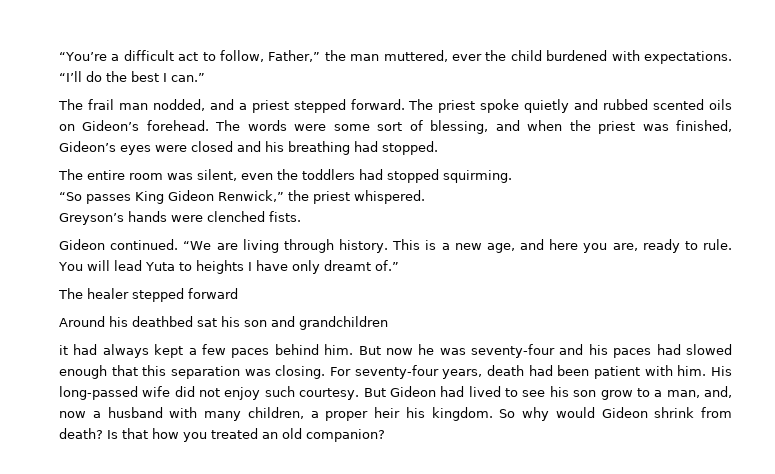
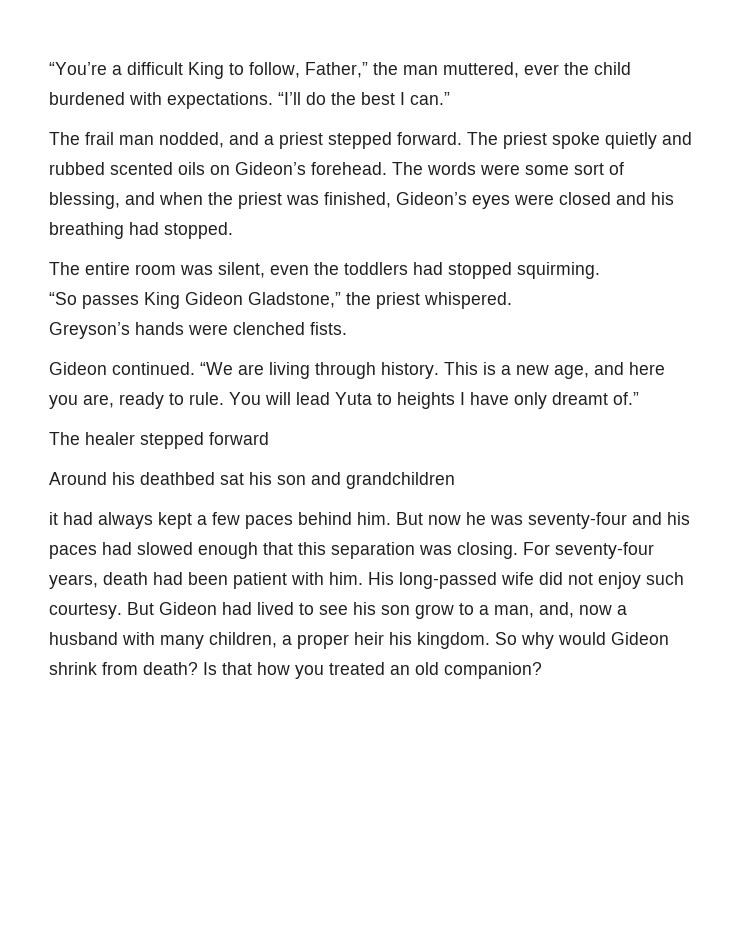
[178,52,199,61] act -> [188,62,224,79] King
[218,190,284,202] Renwick,” -> [248,292,341,308] Gladstone,”

